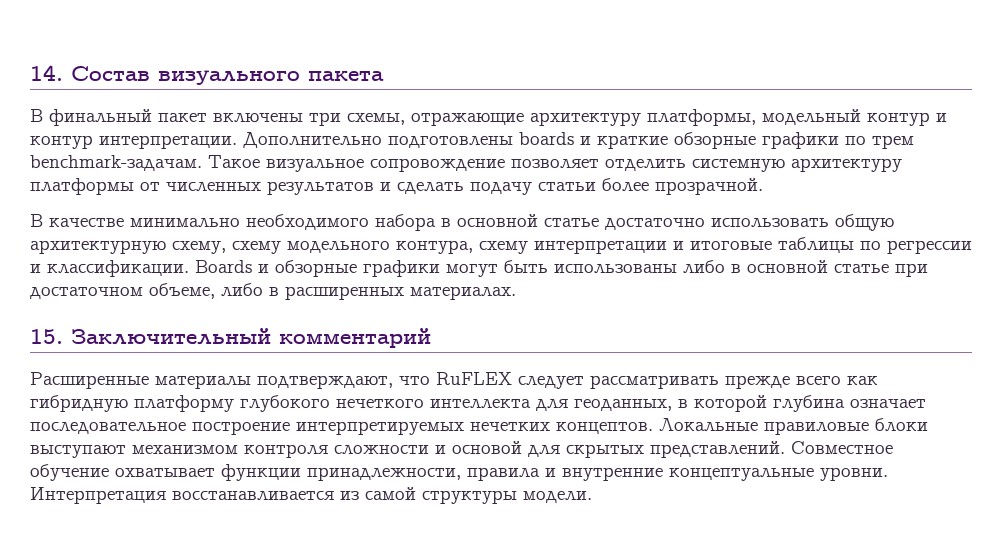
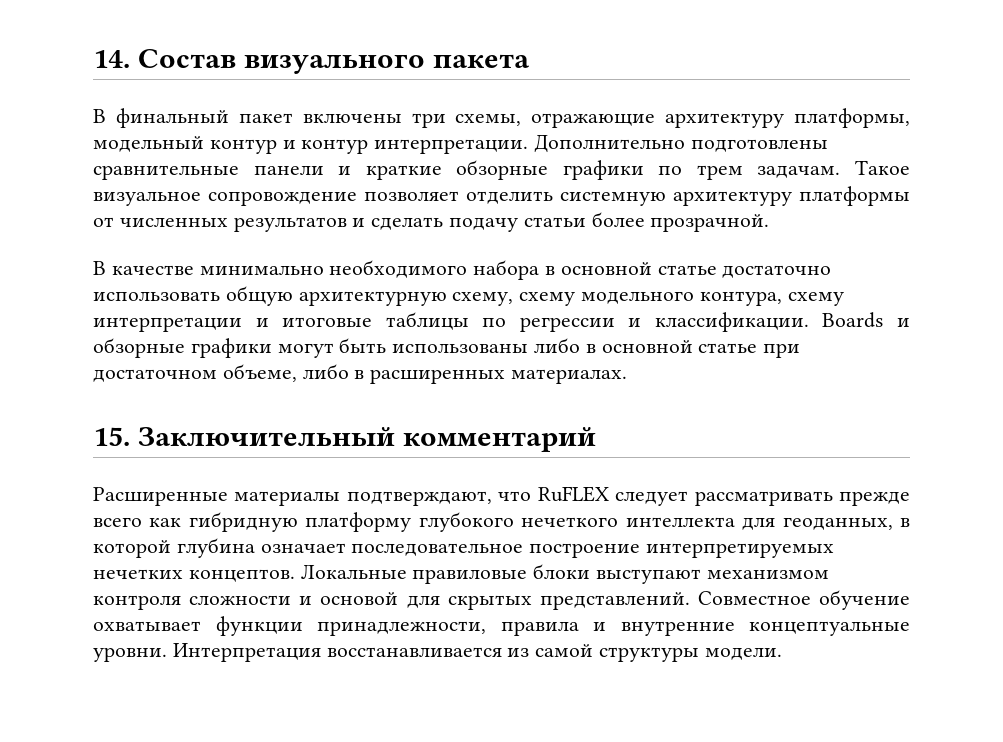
[519,132,574,145] boards -> [93,165,324,180] сравнительные панели
[30,155,202,171] benchmark-задачам. -> [757,165,841,178] задачам.

